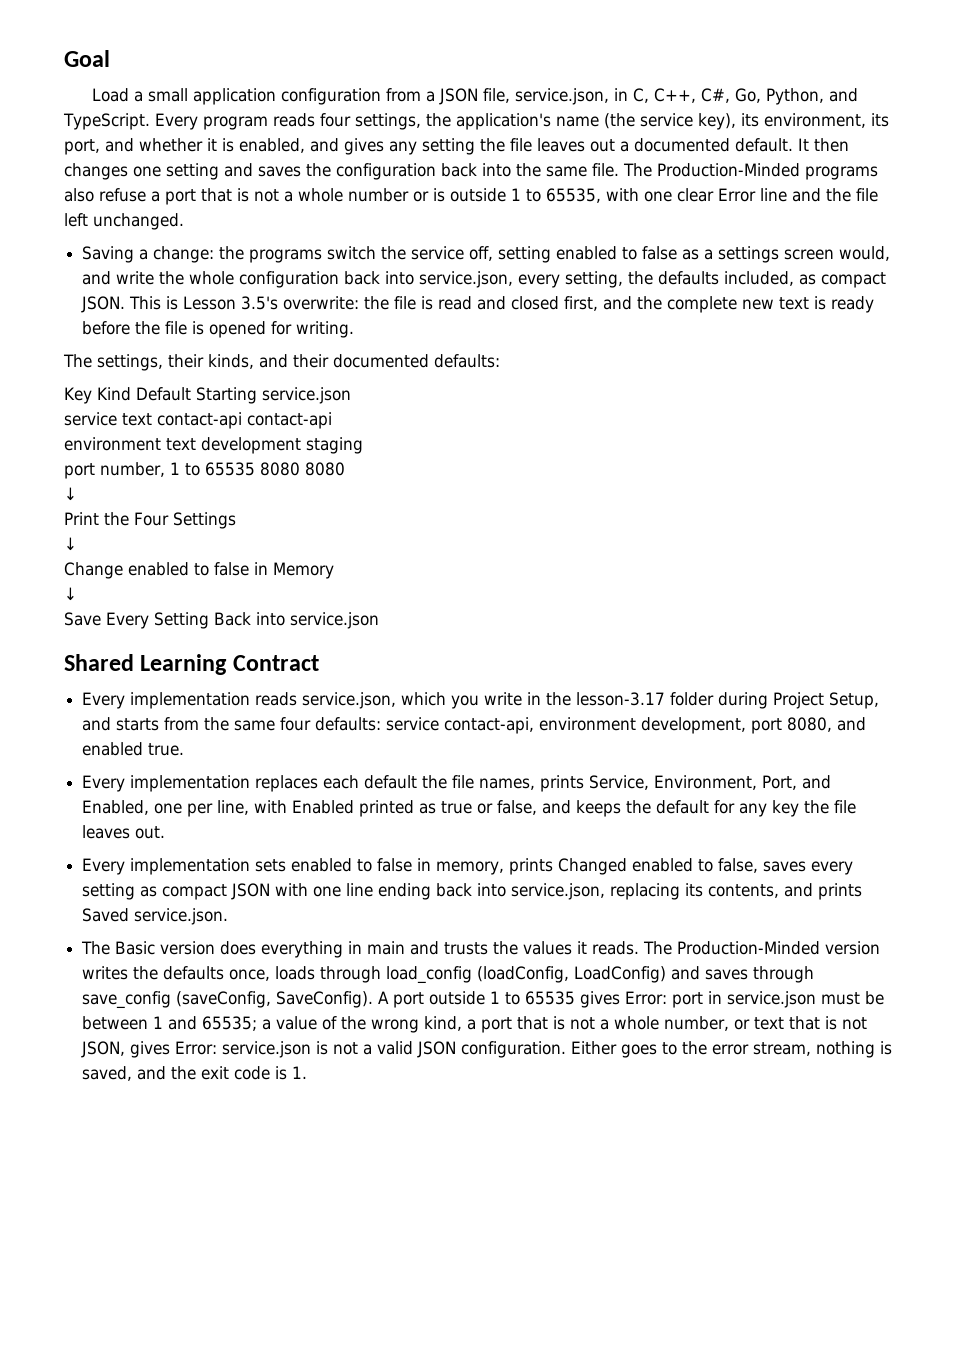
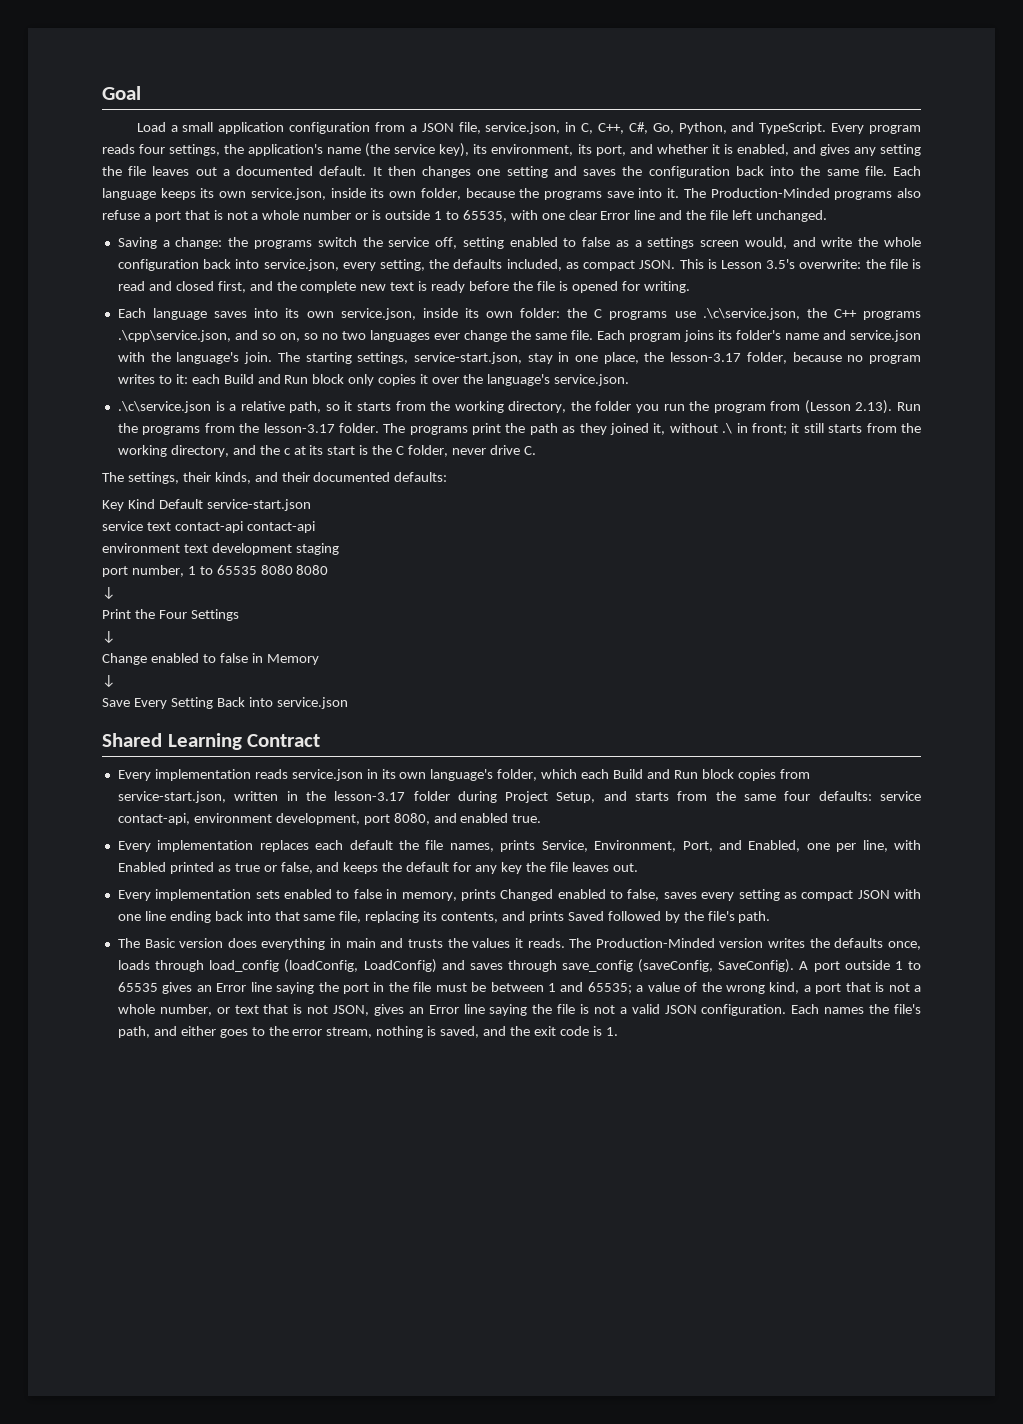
(619, 170) none -> [892,166,921,176] [102,188,680,200] Each language keeps its own service.json, inside its own folder, because the programs save into it.
(355, 329) none -> [117,308,922,320] [117,330,922,342] [117,352,921,364] [117,374,629,386] [117,400,921,414] [117,423,921,435] [117,445,536,457] // Each language saves into its own service.json, inside its own folder: the C programs use .\c\service.json, the C++ programs .\cpp\service.json, and so on, so no two languages ever change the same file. Each program joins its folder's name and service.json with the language's join. The starting settings, service-start.json, stay in one place, the lesson-3.17 folder, because no program writes to it: each Build and Run block only copies it over the language's service.json. // .\c\service.json is a relative path, so it starts from the working directory, the folder you run the program from (Lesson 2.13). Run the programs from the lesson-3.17 folder. The programs print the path as they joined it, without .\ in front; it still starts from the working directory, and the c at its start is the C folder, never drive C.
[195,387,351,404] Starting service.json -> [206,499,311,511] service-start.json
[302,692,523,709] service.json, which you write -> [291,769,810,781] [117,791,279,803] service.json in its own language's folder, which each Build and Run block copies from service-start.json, written
[511,883,606,900] service.json, -> [274,911,362,923] that same file,
[134,908,229,925] service.json. -> [607,911,771,923] followed by the file's path.
[625,991,817,1008] Error: port in service.json -> [196,982,432,994] an Error line saying the port in the file
[175,1041,312,1058] Error: service.json -> [408,1004,576,1016] an Error line saying the file
[571,1041,618,1055] Either -> [791,1004,921,1014] [117,1026,216,1038] Each names the file's path, and either

